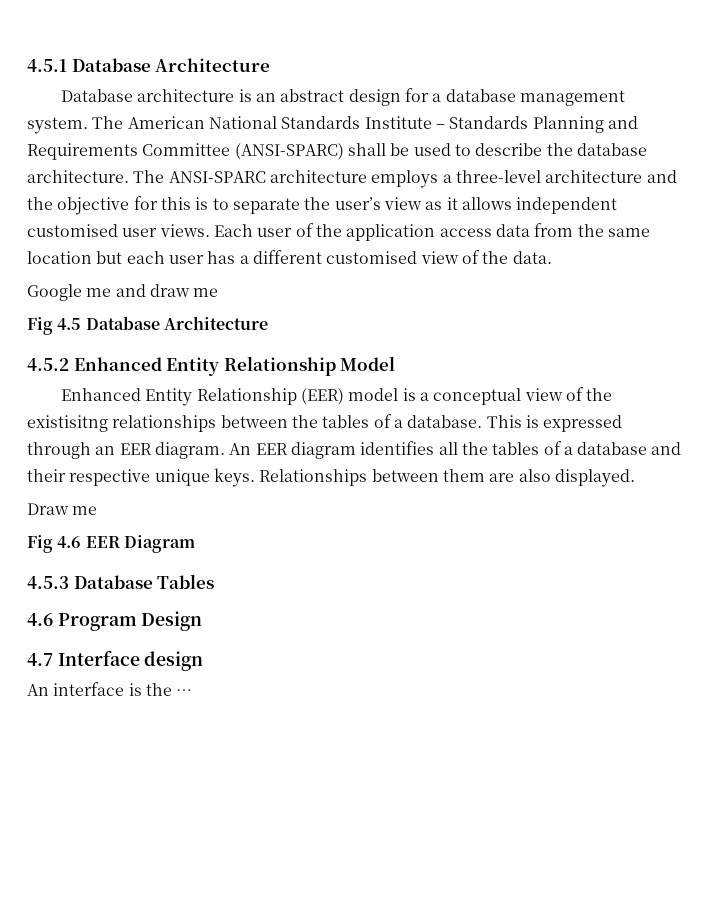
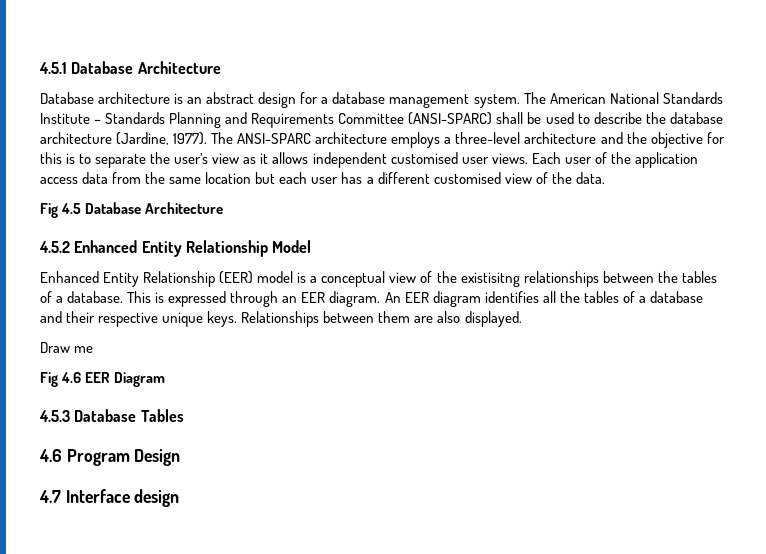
[27,170,129,183] architecture. -> [40,132,208,145] architecture (Jardine, 1977).
[27,284,219,301] // Google me and draw me -> (605, 178) none
[27,682,193,696] // An interface is the … -> (180, 498) none

